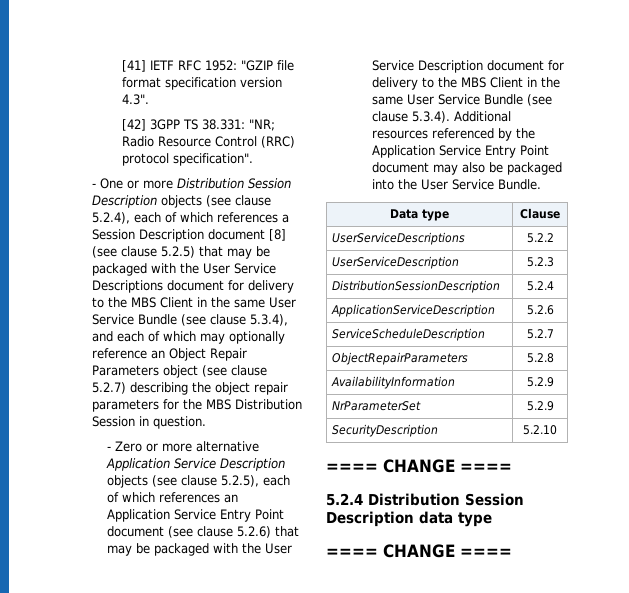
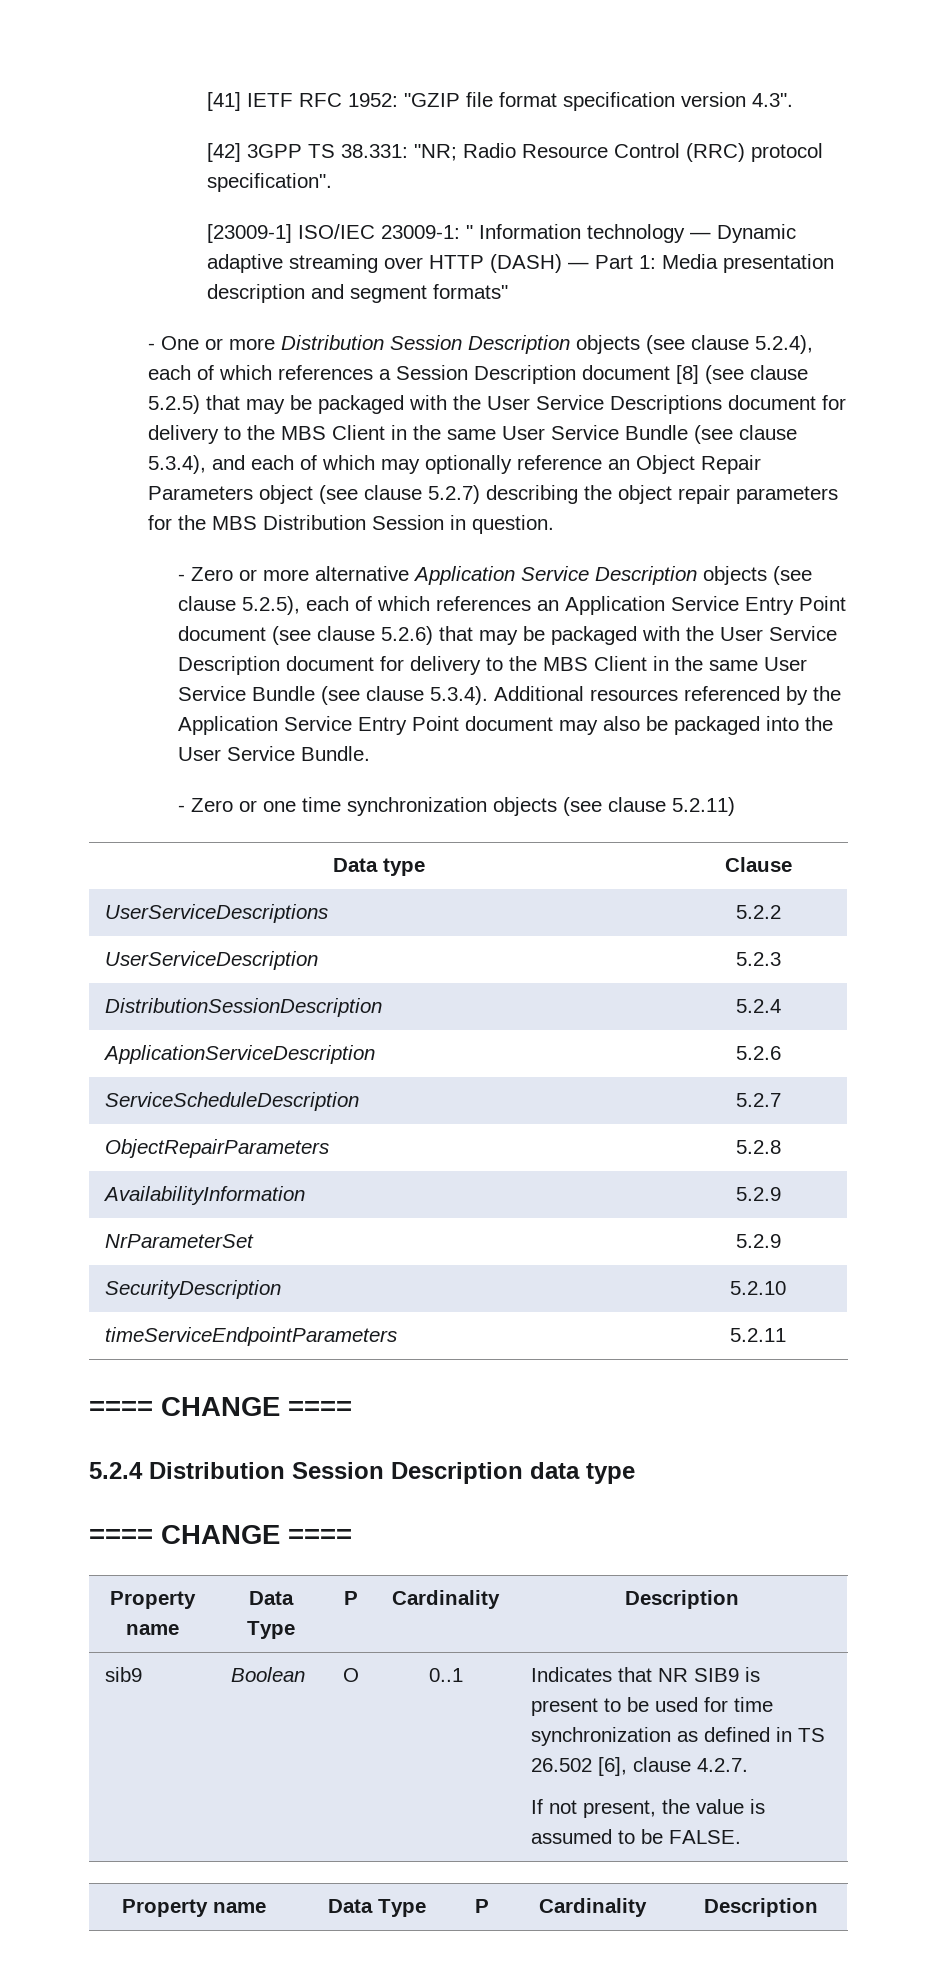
(254, 159) none -> [207,224,797,243] [207,254,835,273] [207,284,509,303] // [23009-1] ISO/IEC 23009-1: " Information technology — Dynamic adaptive streaming over HTTP (DASH) — Part 1: Media presentation description and segment formats"
(541, 184) none -> [177,797,735,816] // - Zero or one time synchronization objects (see clause 5.2.11)
(557, 430) none -> [105,1327,398,1346] [730,1328,786,1342] // timeServiceEndpointParameters | 5.2.11
(512, 552) none -> [110,1591,196,1609] [126,1624,179,1635] [249,1591,294,1605] [247,1621,295,1639] [344,1591,358,1605] [391,1590,500,1609] [624,1590,739,1609] [105,1667,143,1682] [231,1667,306,1682] [343,1668,359,1682] [428,1668,463,1682] [531,1667,761,1682] [531,1697,774,1716] [531,1727,826,1746] [531,1757,749,1776] [531,1799,766,1818] [531,1829,742,1844] [122,1899,266,1917] [327,1899,426,1917] [475,1899,489,1913] [538,1898,647,1917] [704,1898,818,1917] // Property name | Data Type | P | Cardinality | Description // sib9 | Boolean | O | 0..1 | Indicates that NR SIB9 is present to be used for time synchronization as defined in TS 26.502 [6], clause 4.2.7. // If not present, the value is assumed to be FALSE. // Property name | Data Type | P | Cardinality | Description

